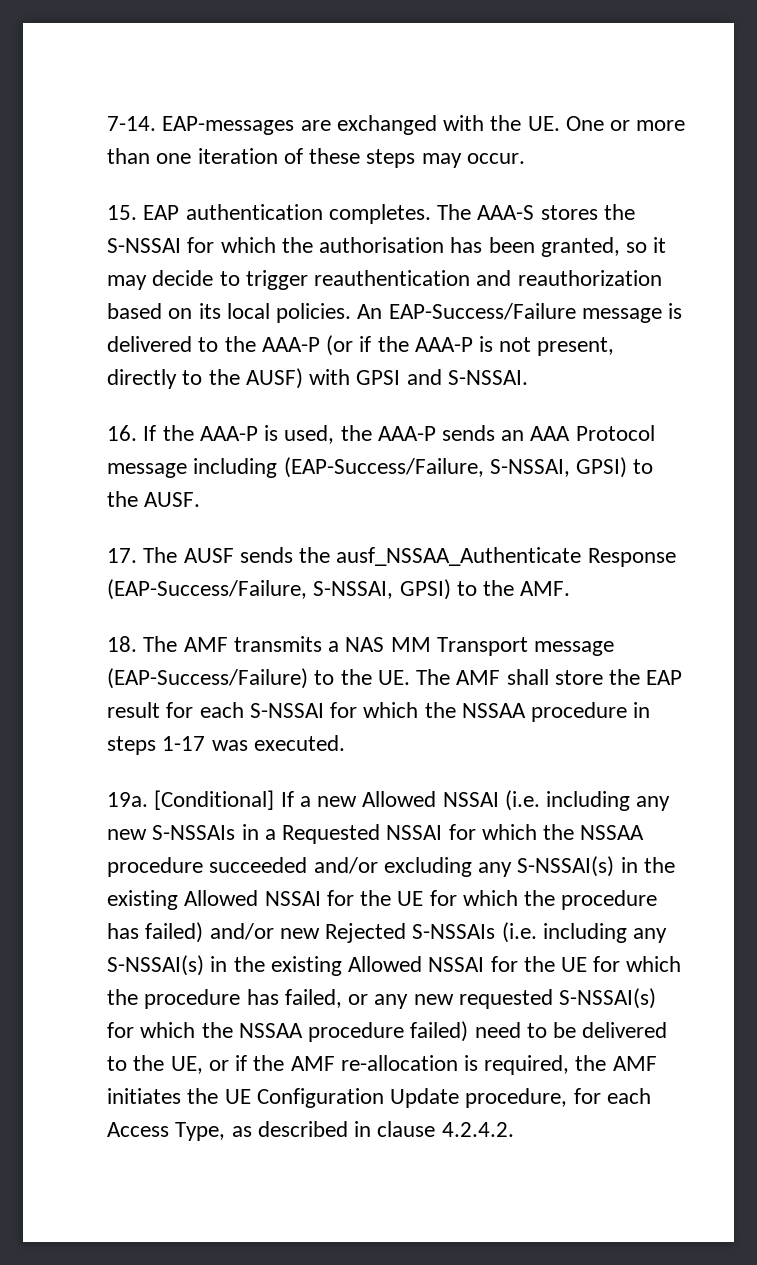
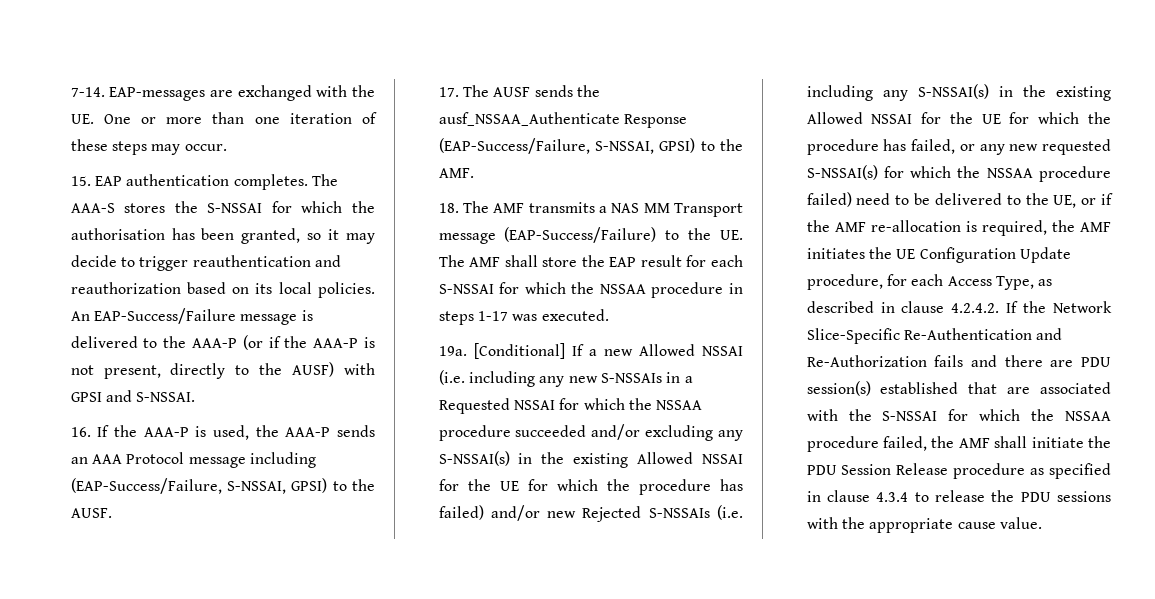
(514, 1129) none -> [1006,301,1112,313] [806,328,1063,344] [806,355,1111,367] [806,381,1111,396] [806,409,1111,421] [806,436,1111,452] [806,463,1111,479] [806,490,1111,502] [806,517,1042,533] If the Network Slice-Specific Re-Authentication and Re-Authorization fails and there are PDU session(s) established that are associated with the S-NSSAI for which the NSSAA procedure failed, the AMF shall initiate the PDU Session Release procedure as specified in clause 4.3.4 to release the PDU sessions with the appropriate cause value.

